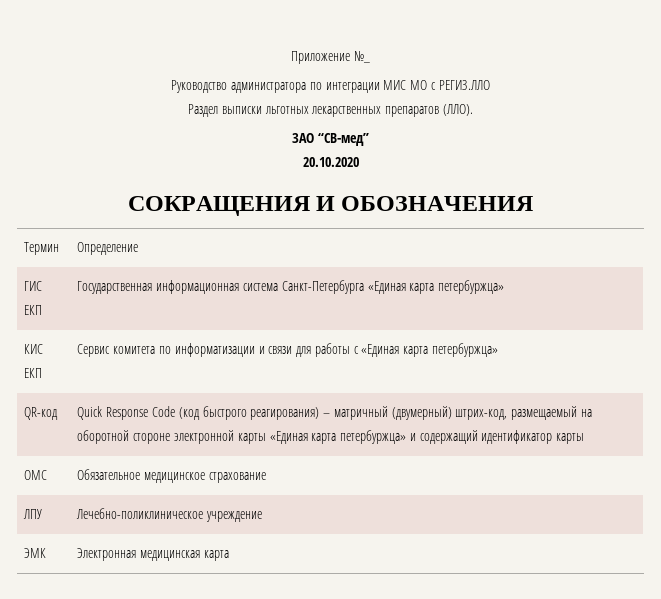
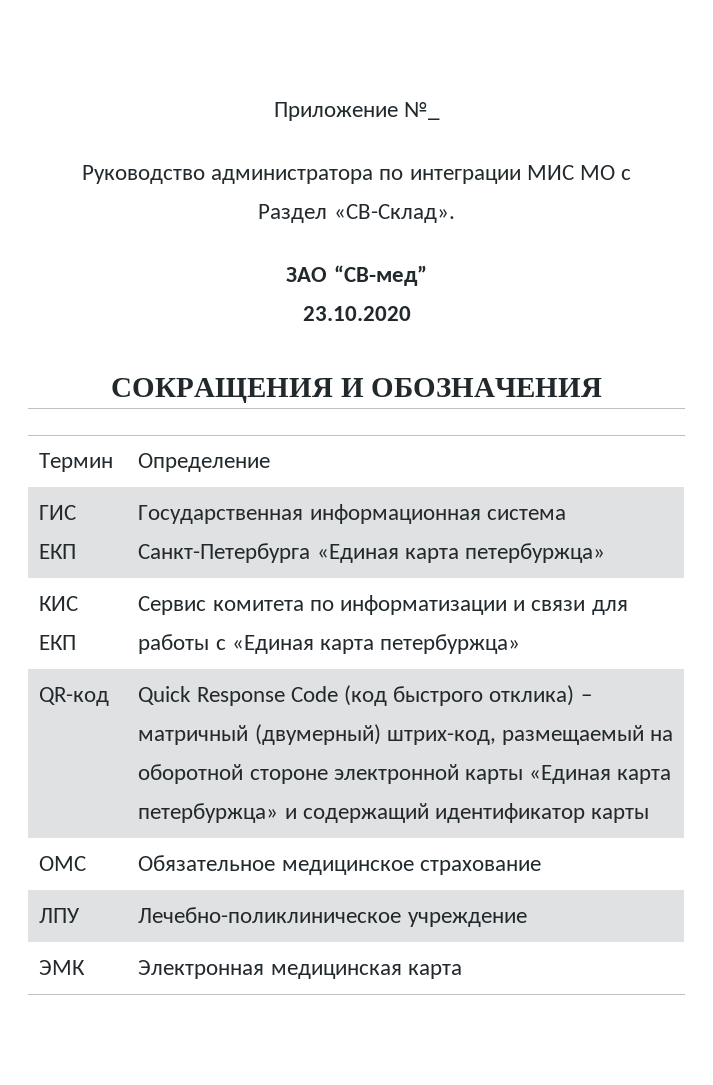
[438,80,490,90] РЕГИЗ.ЛЛО -> (632, 174) none
[221,104,473,117] выписки льготных лекарственных препаратов (ЛЛО). -> [333,204,455,223] «СВ-Склад».
[302,157,359,167] 20.10.2020 -> [302,306,411,321] 23.10.2020
[250,407,320,420] реагирования) -> [489,685,575,706] отклика)

